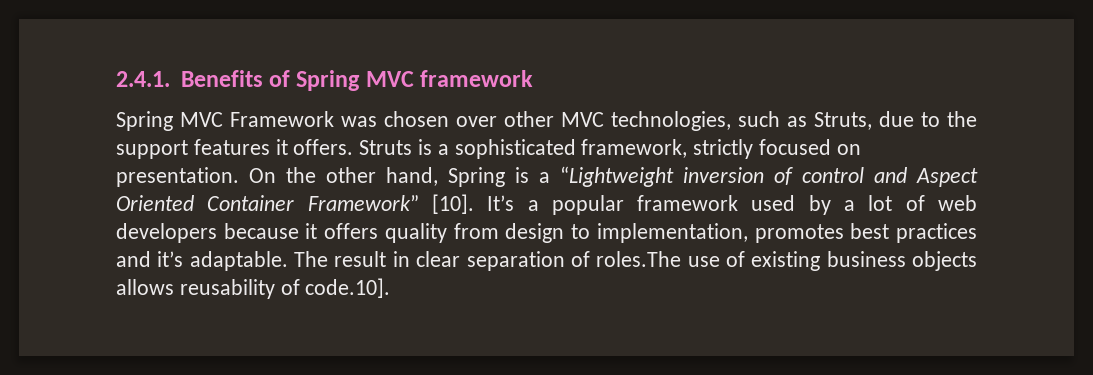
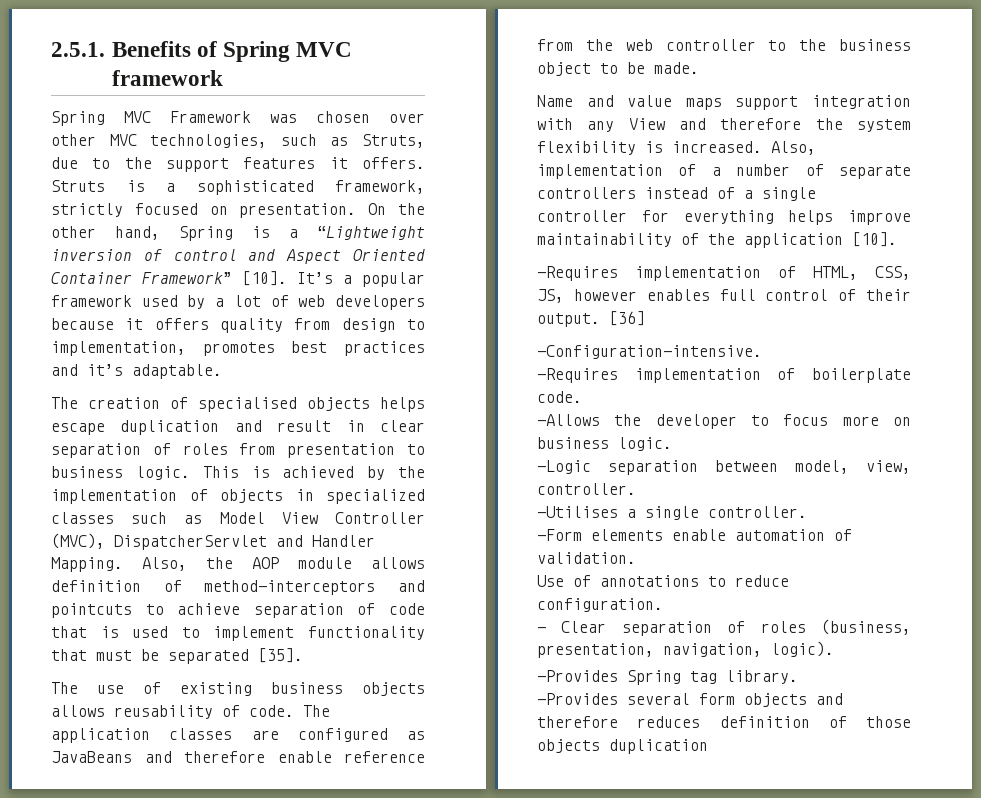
[116,71,170,87] 2.4.1. -> [51,42,105,57] 2.5.1.
[294,251,329,267] The -> [51,397,425,412] [51,420,262,435] // The creation of specialised objects helps escape duplication and
[596,251,682,267] roles.The -> [182,443,426,458] [51,466,425,480] [51,489,425,504] [51,512,425,524] [51,533,375,550] [51,557,425,572] [51,580,425,595] [51,603,425,618] [51,626,425,641] [51,648,303,664] [51,682,78,694] roles from presentation to business logic. This is achieved by the implementation of objects in specialized classes such as Model View Controller (MVC), DispatcherServlet and Handler Mapping. Also, the AOP module allows definition of method-interceptors and pointcuts to achieve separation of code that is used to implement functionality that must be separated [35]. // The
[305,278,391,298] code.10]. -> [249,705,330,717] [51,728,425,743] [51,751,425,763] [537,39,911,51] [537,62,699,76] [537,95,911,110] [537,118,911,132] [537,141,816,155] [537,164,911,179] [537,187,816,201] [537,210,911,225] [537,232,897,248] [537,266,911,281] [537,289,911,303] [537,311,645,327] [537,345,762,359] [537,368,911,383] [537,391,582,403] [537,414,911,429] [537,437,672,451] [537,460,911,475] [537,483,636,495] [537,506,807,520] [537,529,852,541] [537,552,636,564] [537,575,789,587] [537,598,663,612] [537,619,911,636] [537,641,834,658] [537,670,798,685] [537,693,843,707] [537,716,911,728] [537,739,708,754] code. The application classes are configured as JavaBeans and therefore enable reference from the web controller to the business object to be made. // Name and value maps support integration with any View and therefore the system flexibility is increased. Also, implementation of a number of separate controllers instead of a single controller for everything helps improve maintainability of the application [10]. // -Requires implementation of HTML, CSS, JS, however enables full control of their output. [36] // -Configuration-intensive. // -Requires implementation of boilerplate code. // -Allows the developer to focus more on business logic. // -Logic separation between model, view, controller. // -Utilises a single controller. // -Form elements enable automation of validation. // Use of annotations to reduce configuration. // - Clear separation of roles (business, presentation, navigation, logic). // -Provides Spring tag library. // -Provides several form objects and therefore reduces definition of those objects duplication

